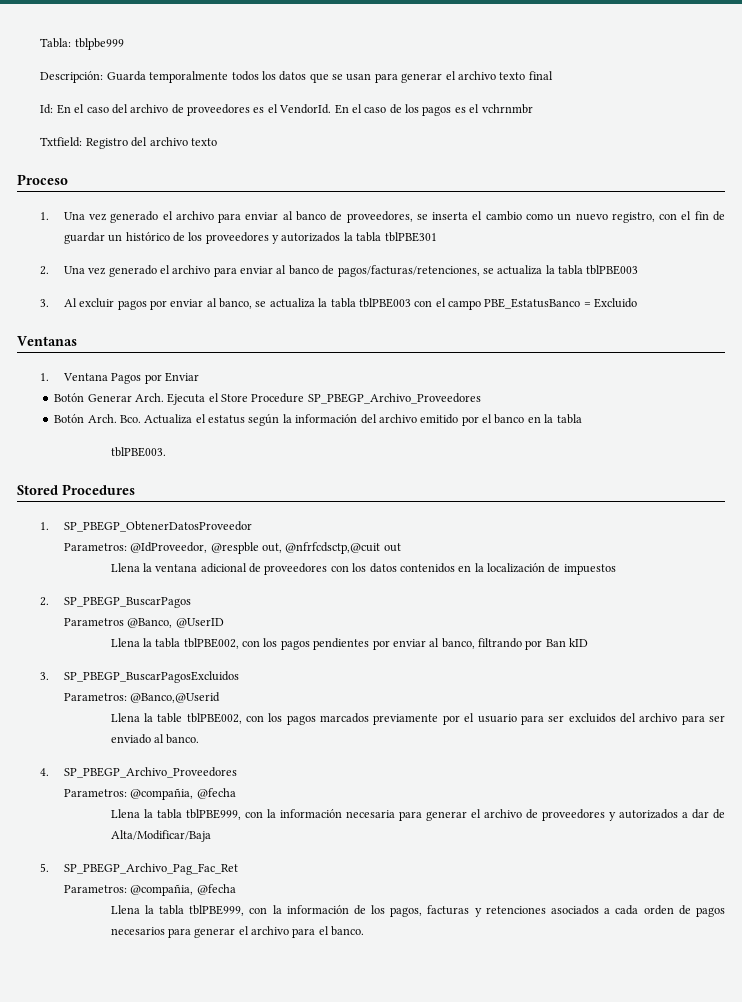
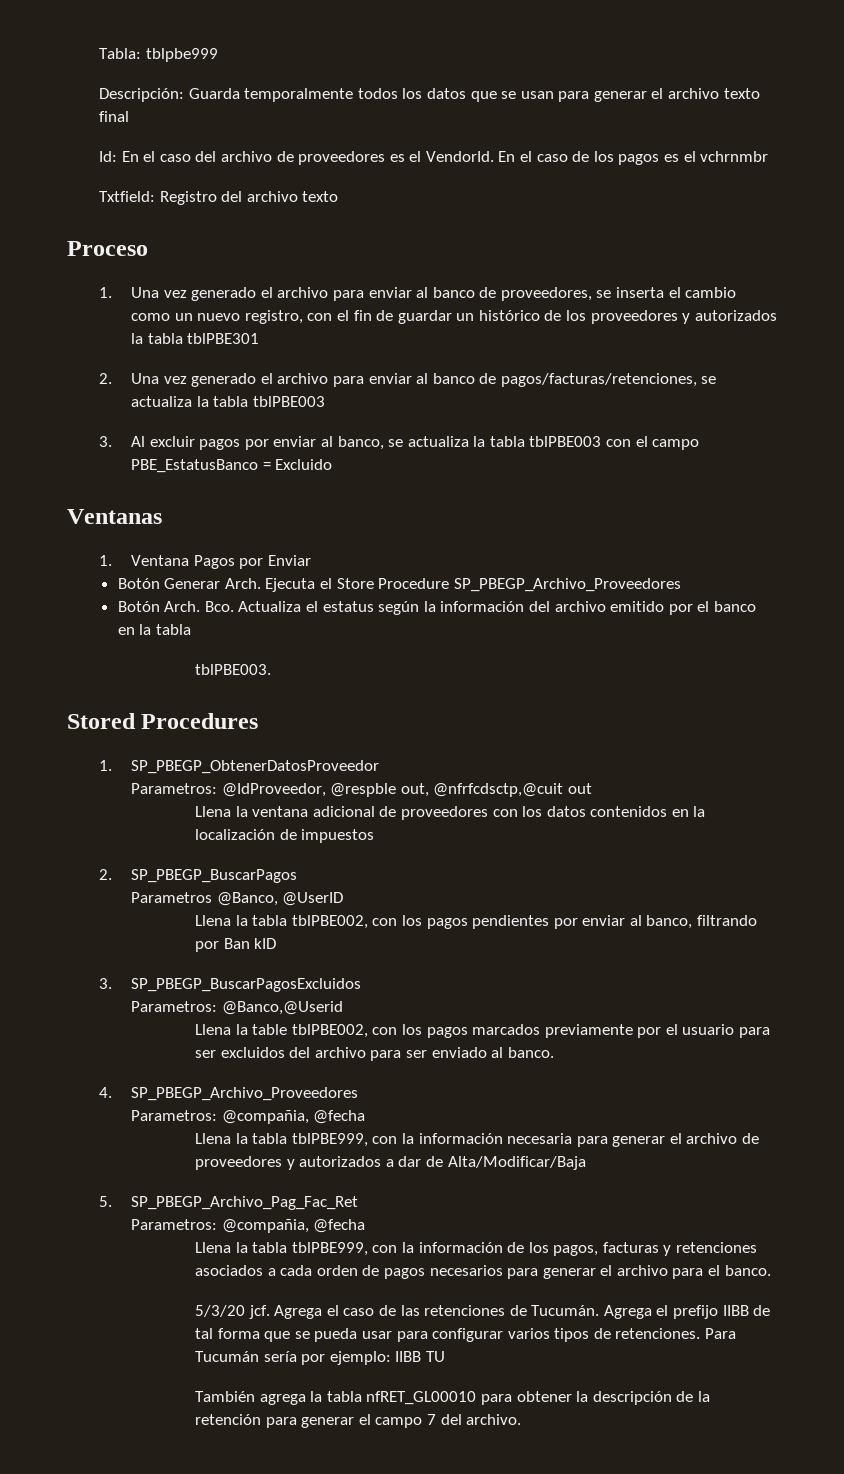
(365, 931) none -> [194,1305,771,1319] [194,1328,737,1342] [194,1351,445,1365] [194,1391,710,1405] [194,1414,522,1428] // 5/3/20 jcf. Agrega el caso de las retenciones de Tucumán. Agrega el prefijo IIBB de tal forma que se pueda usar para configurar varios tipos de retenciones. Para Tucumán sería por ejemplo: IIBB TU // También agrega la tabla nfRET_GL00010 para obtener la descripción de la retención para generar el campo 7 del archivo.

